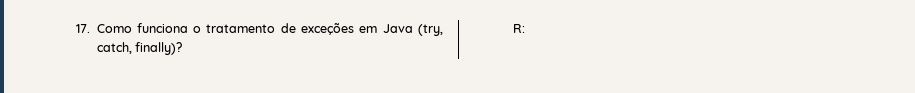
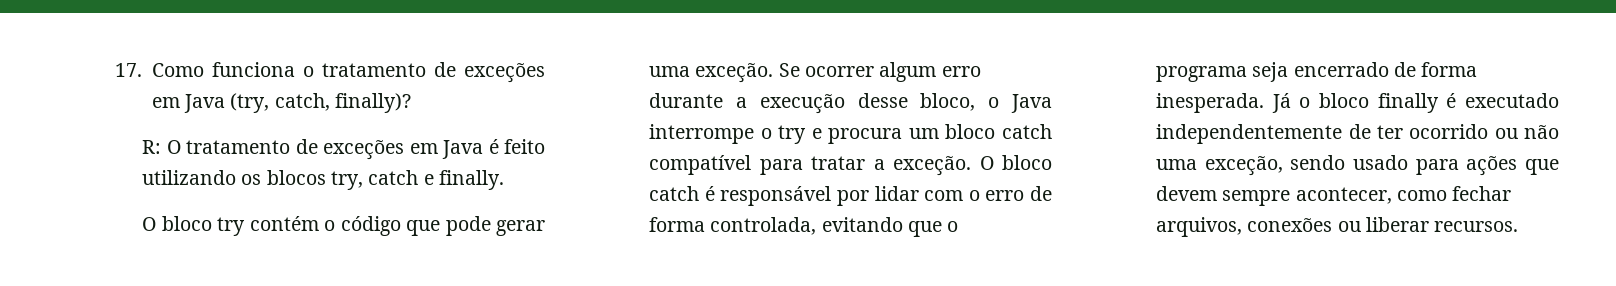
(525, 28) none -> [166,139,545,160] [142,170,504,190] [142,216,545,236] [649,62,981,83] [649,93,1052,114] [649,124,1052,144] [649,155,1052,176] [649,186,1052,206] [649,217,959,237] [1156,62,1478,82] [1156,93,1559,113] [1156,124,1559,144] [1156,155,1559,176] [1156,186,1512,206] [1156,217,1519,237] O tratamento de exceções em Java é feito utilizando os blocos try, catch e finally. // O bloco try contém o código que pode gerar uma exceção. Se ocorrer algum erro durante a execução desse bloco, o Java interrompe o try e procura um bloco catch compatível para tratar a exceção. O bloco catch é responsável por lidar com o erro de forma controlada, evitando que o programa seja encerrado de forma inesperada. Já o bloco finally é executado independentemente de ter ocorrido ou não uma exceção, sendo usado para ações que devem sempre acontecer, como fechar arquivos, conexões ou liberar recursos.

